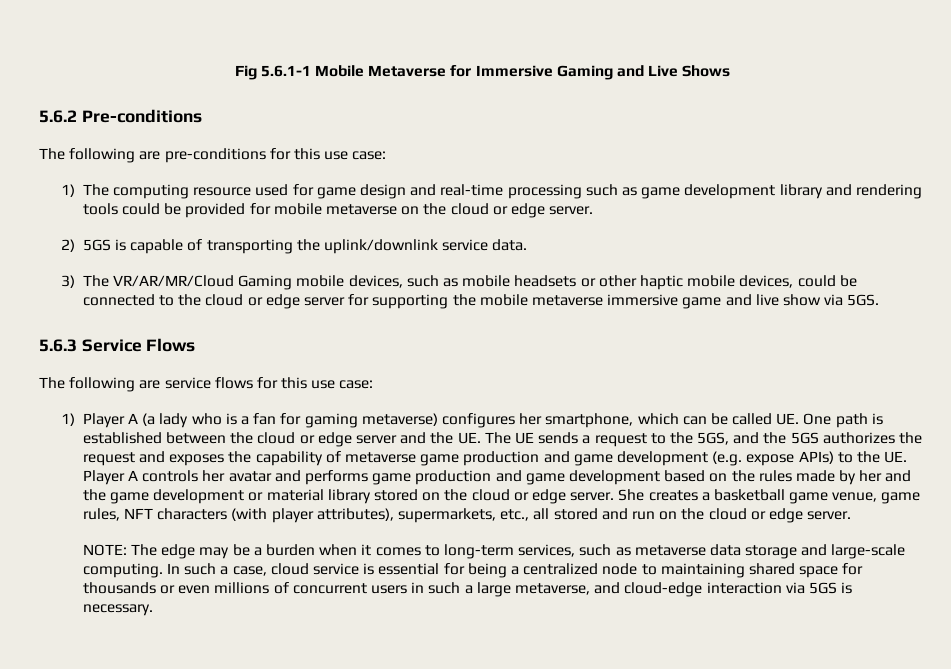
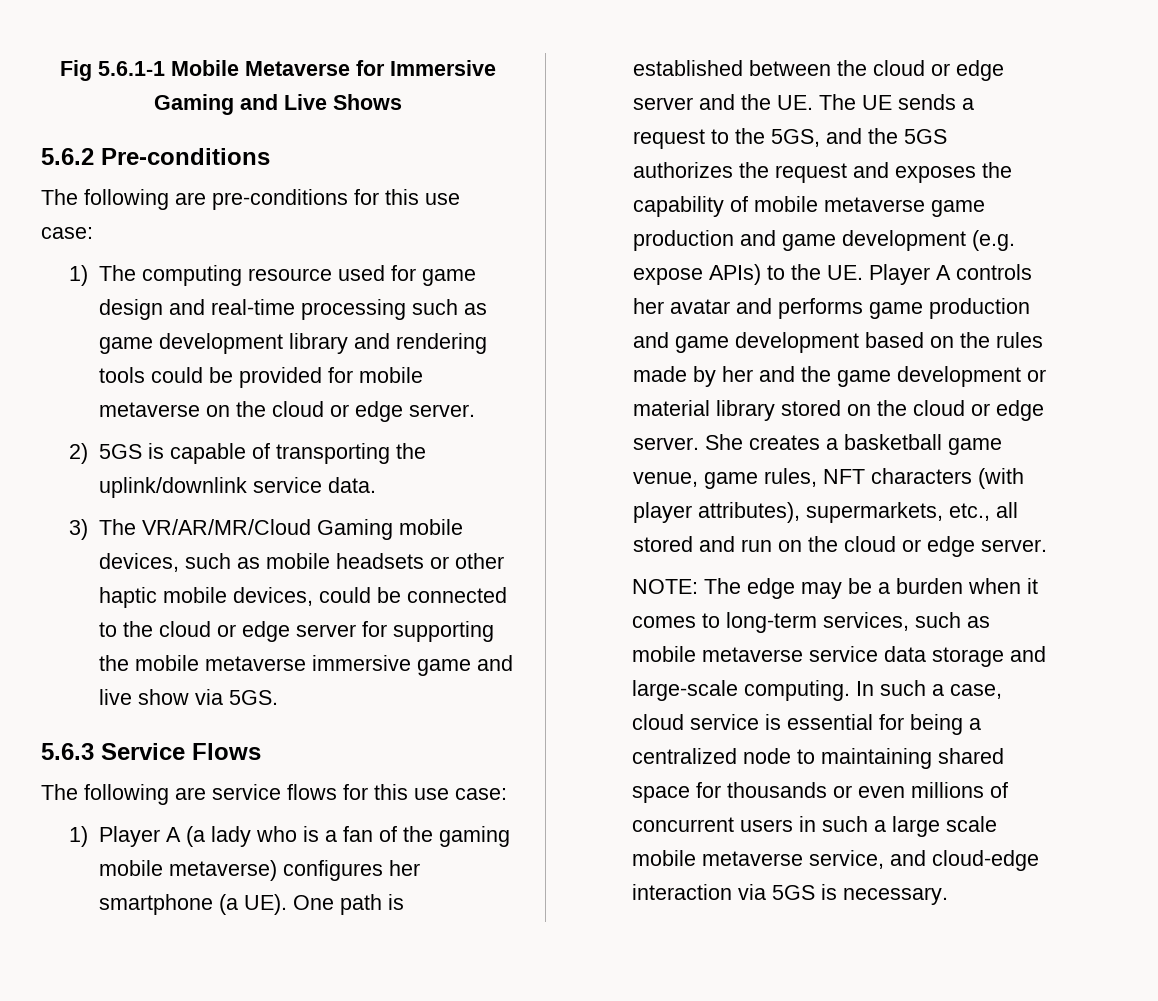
[280,413,800,428] for gaming metaverse) configures her smartphone, which can be called UE. -> [379,826,511,847] [99,860,421,881] [99,894,288,915] of the gaming mobile metaverse) configures her smartphone (a UE).
(341, 457) none -> [754,196,819,212] mobile
[634,545,706,556] metaverse -> [631,646,878,662] mobile metaverse service
[514,583,590,595] metaverse, -> [945,816,997,832] [631,850,884,869] scale mobile metaverse service,

